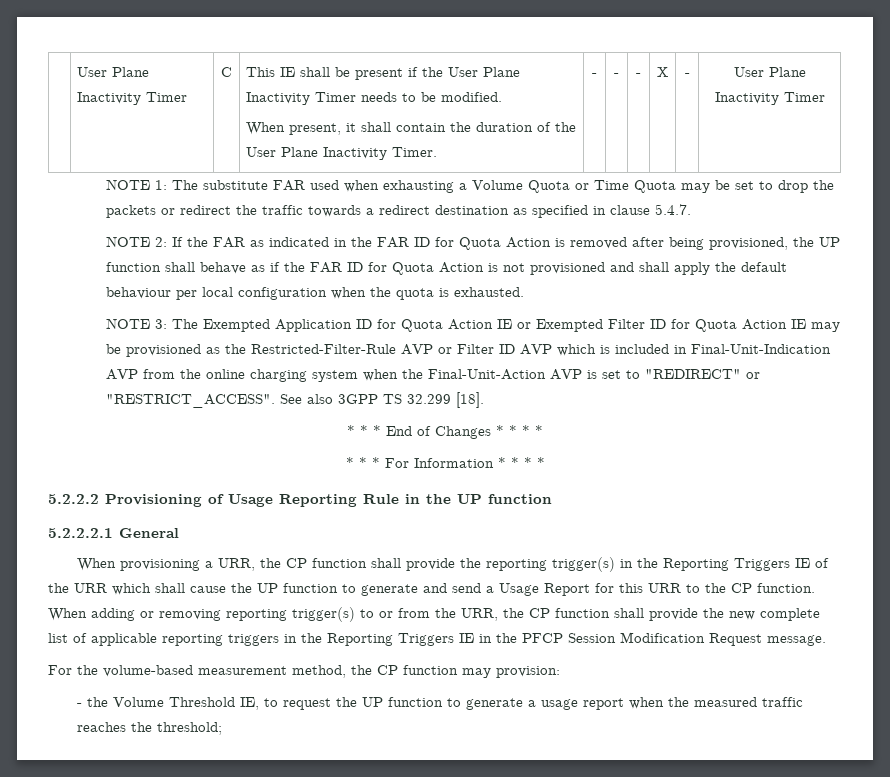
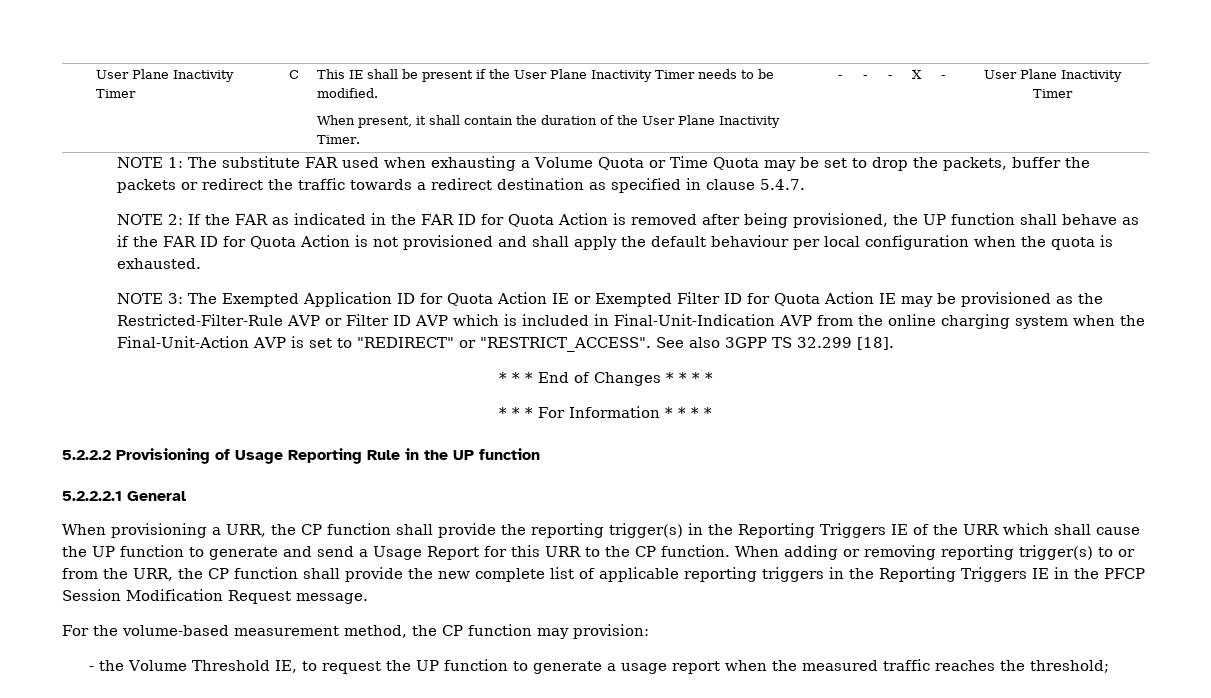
(834, 185) none -> [942,157,1090,171] packets, buffer the

